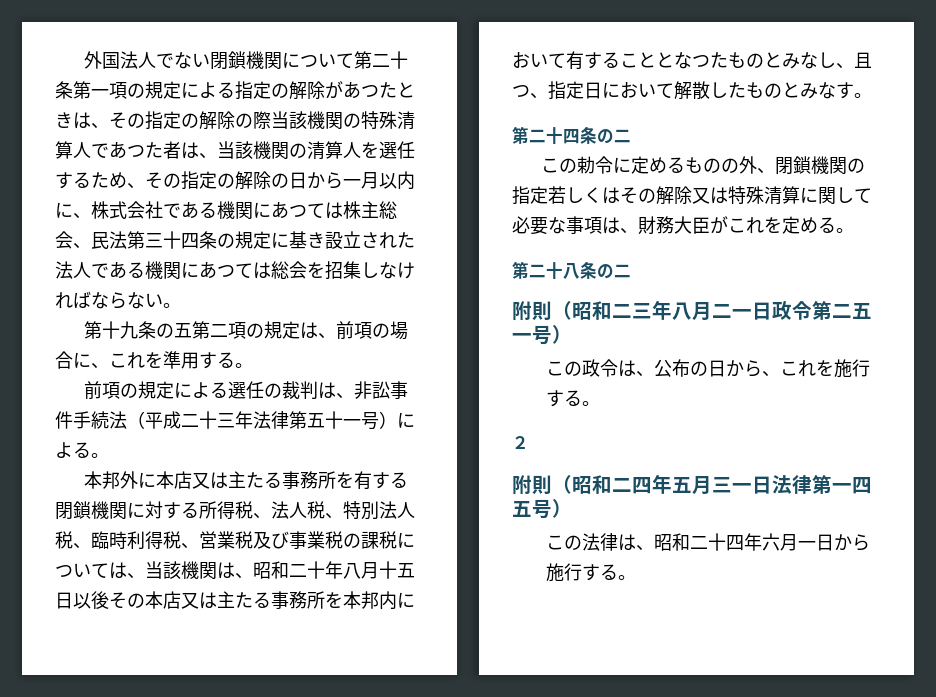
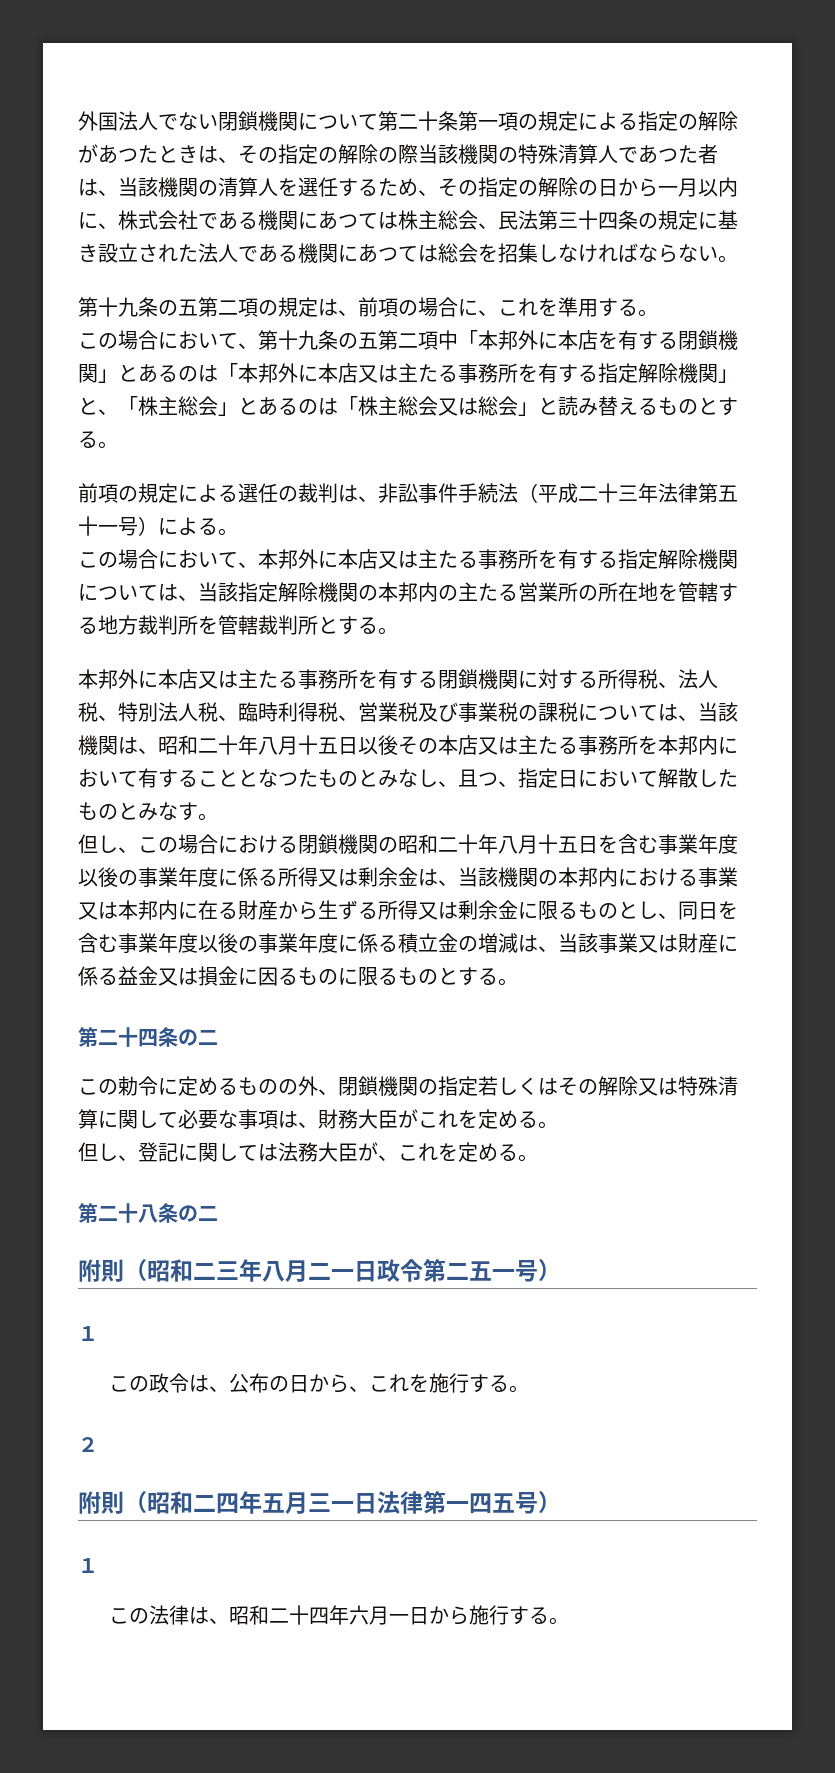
(253, 365) none -> [78,330,738,350] [78,363,738,383] [78,396,738,416] [78,431,118,449] // この場合において、第十九条の五第二項中「本邦外に本店を有する閉鎖機関」とあるのは「本邦外に本店又は主たる事務所を有する指定解除機関」と、「株主総会」とあるのは「株主総会又は総会」と読み替えるものとする。
(109, 455) none -> [78,549,738,569] [78,582,738,602] [78,615,398,635] // この場合において、本邦外に本店又は主たる事務所を有する指定解除機関については、当該指定解除機関の本邦内の主たる営業所の所在地を管轄する地方裁判所を管轄裁判所とする。
(872, 95) none -> [78,834,738,854] [78,867,738,887] [78,900,738,920] [78,933,738,953] [78,966,518,986] // 但し、この場合における閉鎖機関の昭和二十年八月十五日を含む事業年度以後の事業年度に係る所得又は剰余金は、当該機関の本邦内における事業又は本邦内に在る財産から生ずる所得又は剰余金に限るものとし、同日を含む事業年度以後の事業年度に係る積立金の増減は、当該事業又は財産に係る益金又は損金に因るものに限るものとする。
(854, 230) none -> [78,1142,538,1162] // 但し、登記に関しては法務大臣が、これを定める。
(572, 334) none -> [78,1326,98,1341] // １
(572, 508) none -> [78,1558,98,1573] // １

